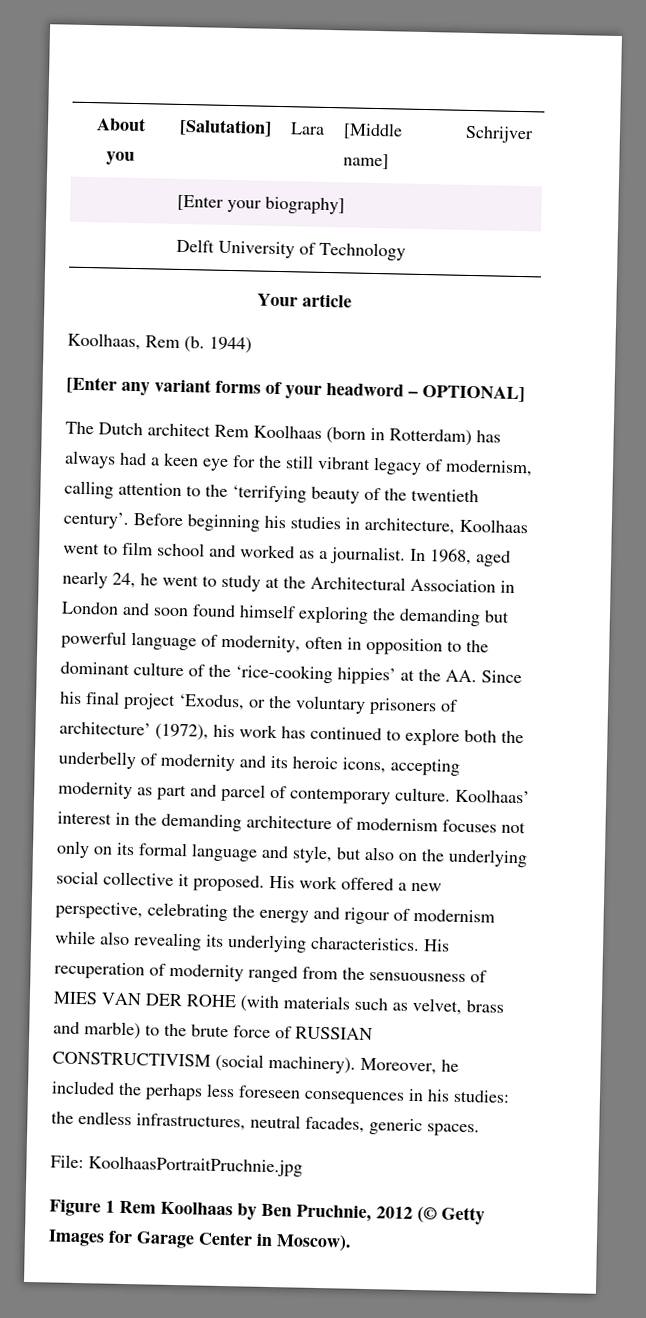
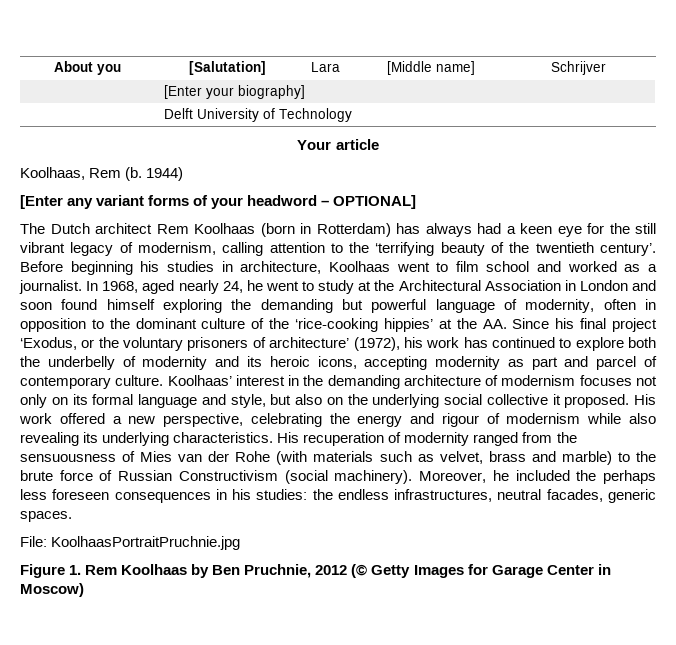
[53,991,236,1008] MIES VAN DER ROHE -> [140,451,271,462] Mies van der Rohe
[295,1026,373,1041] [52,1051,211,1067] RUSSIAN CONSTRUCTIVISM -> [118,470,278,481] Russian Constructivism
[105,1200,115,1213] 1 -> [69,565,82,575] 1.
[276,1233,352,1252] Moscow). -> [20,583,84,597] Moscow)

